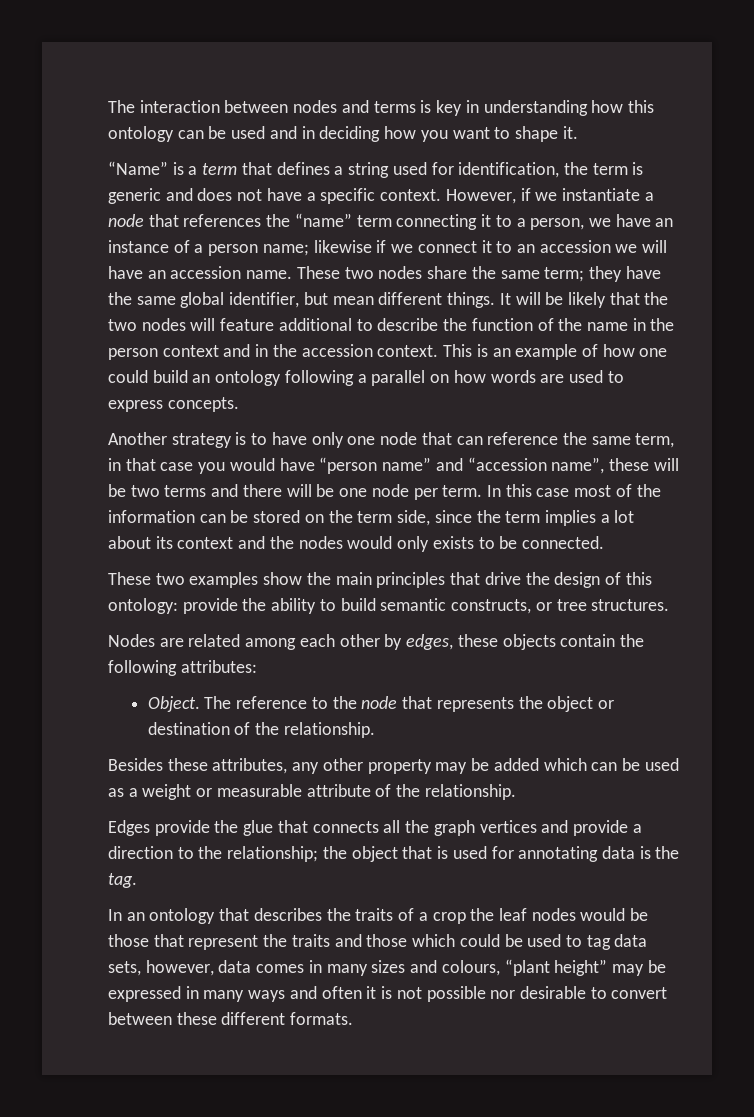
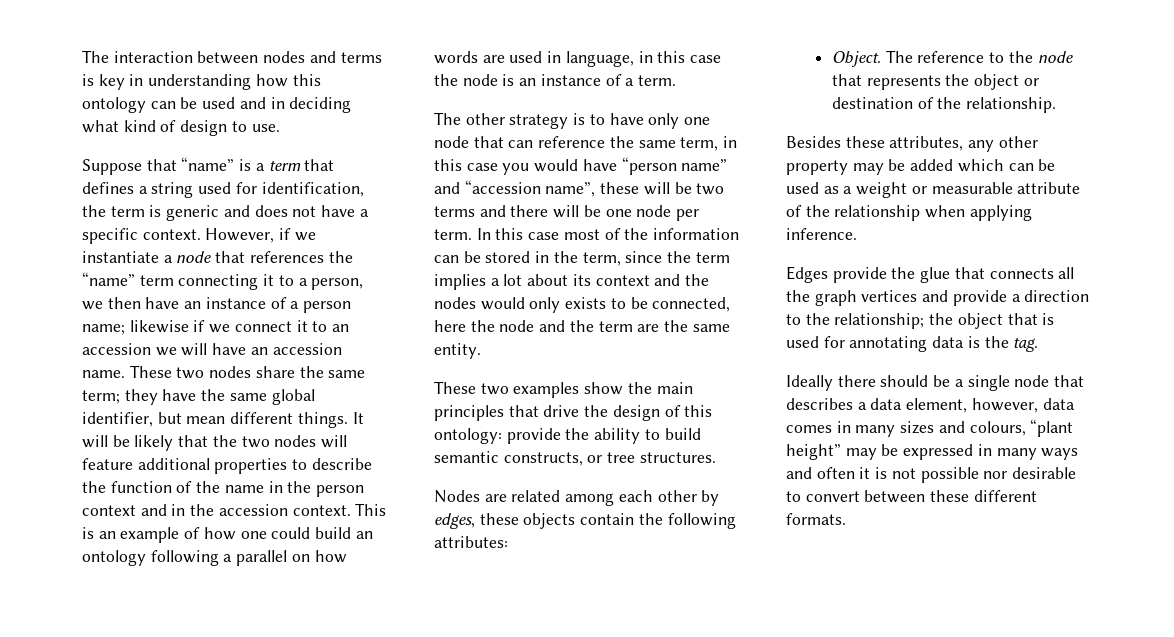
[384,126,578,142] [108,161,168,175] how you want to shape it. // “Name” -> [82,120,280,136] [82,157,235,175] what kind of design to use. // Suppose that “name”
(611, 222) none -> [107,297,141,309] then
(352, 324) none -> [214,458,288,474] properties
[607,371,624,383] [108,397,239,412] [108,432,167,445] to express concepts. // Another -> [547,51,722,67] [434,74,677,86] [434,112,505,125] in language, in this case the node is an instance of a term. // The other
[125,458,156,471] that -> [434,159,462,171] this
[304,510,431,526] on the term side, -> [535,251,621,266] in the term,
[521,536,604,549] connected. -> [652,297,731,312] [434,320,730,332] [434,343,481,359] connected, here the node and the term are the same entity.
[424,784,516,800] relationship. -> [834,205,1032,221] [786,228,857,240] relationship when applying inference.
[108,908,649,924] [108,934,648,950] [108,961,141,976] In an ontology that describes the traits of a crop the leaf nodes would be those that represent the traits and those which could be used to tag data sets, -> [786,375,1085,391] [786,398,968,413] Ideally there should be a single node that describes a data element,

